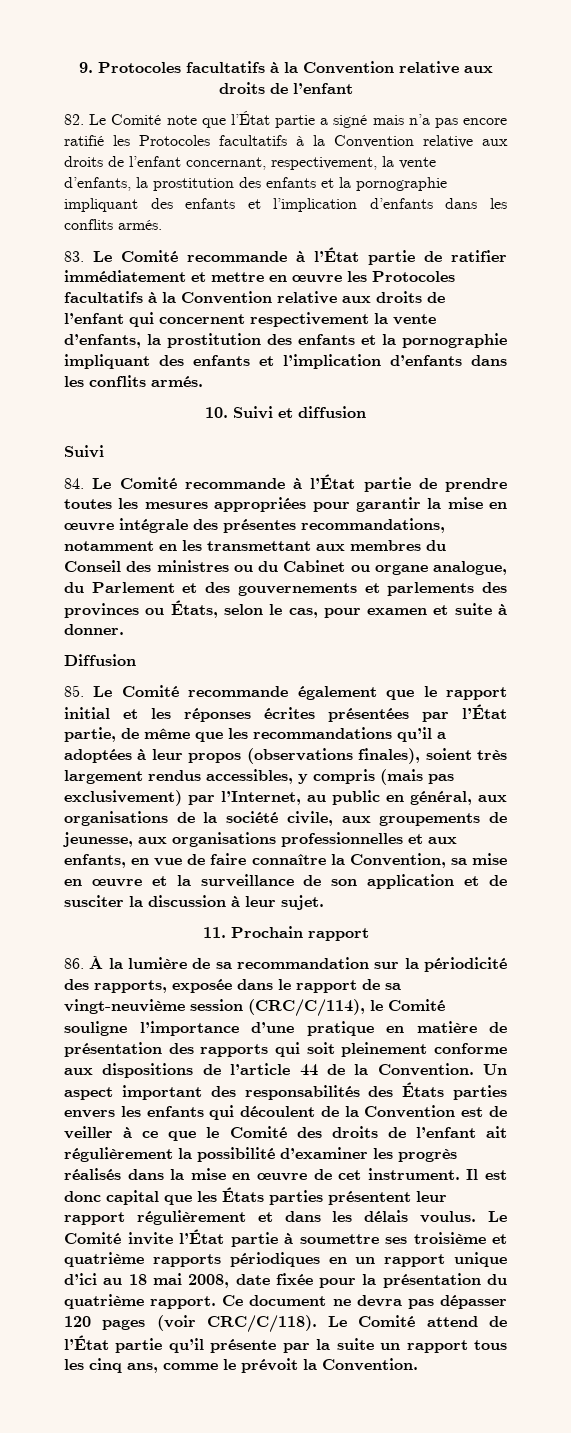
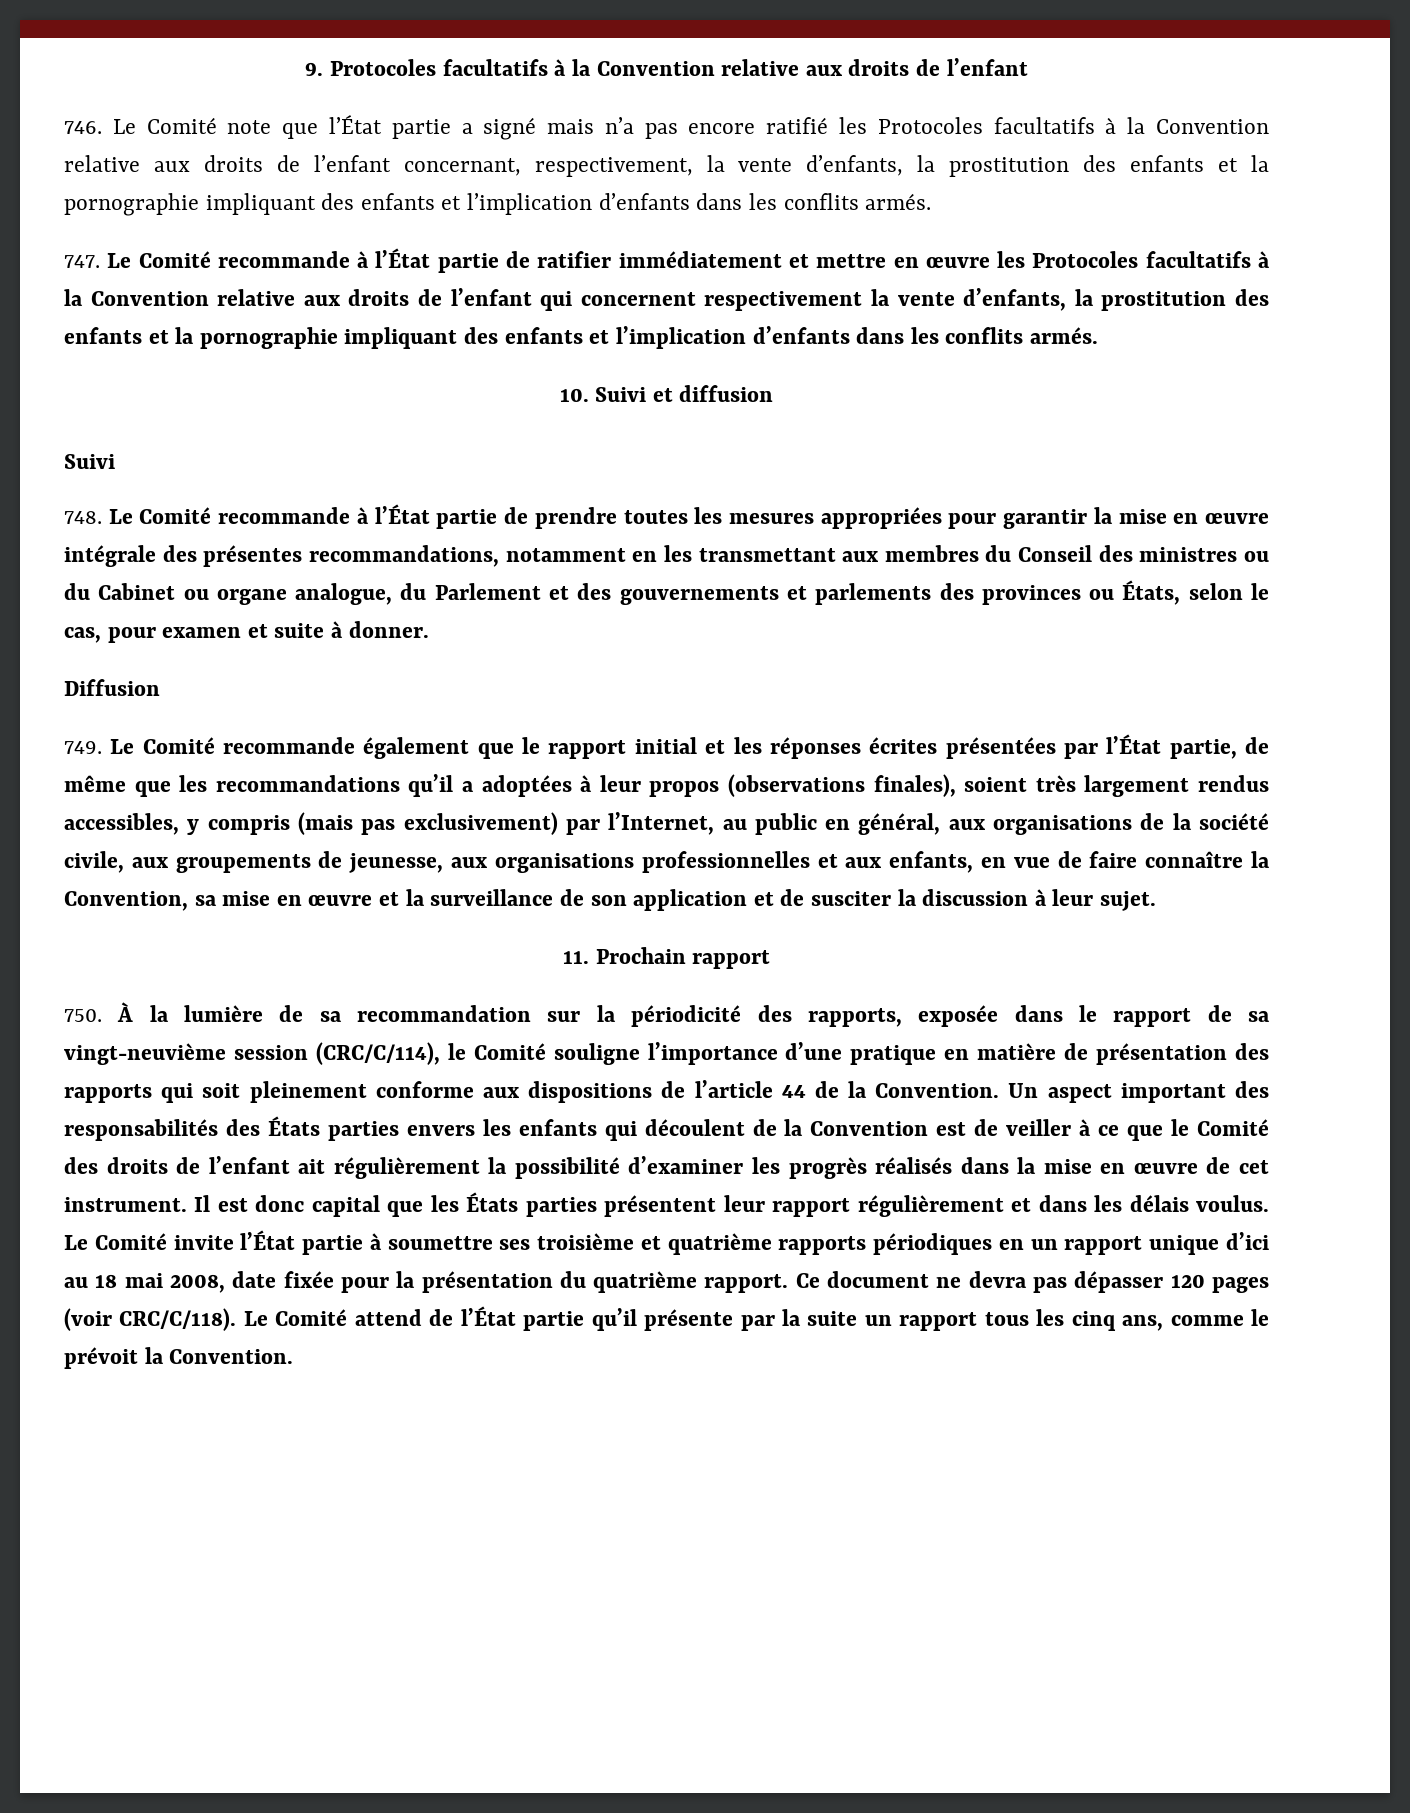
[64,114,84,125] 82. -> [64,121,102,134] 746.
[64,251,84,262] 83. -> [64,255,100,268] 747.
[64,478,84,489] 84. -> [64,511,102,524] 748.
[64,685,84,697] 85. -> [64,741,102,754] 749.
[64,958,84,969] 86. -> [64,1009,102,1022] 750.

